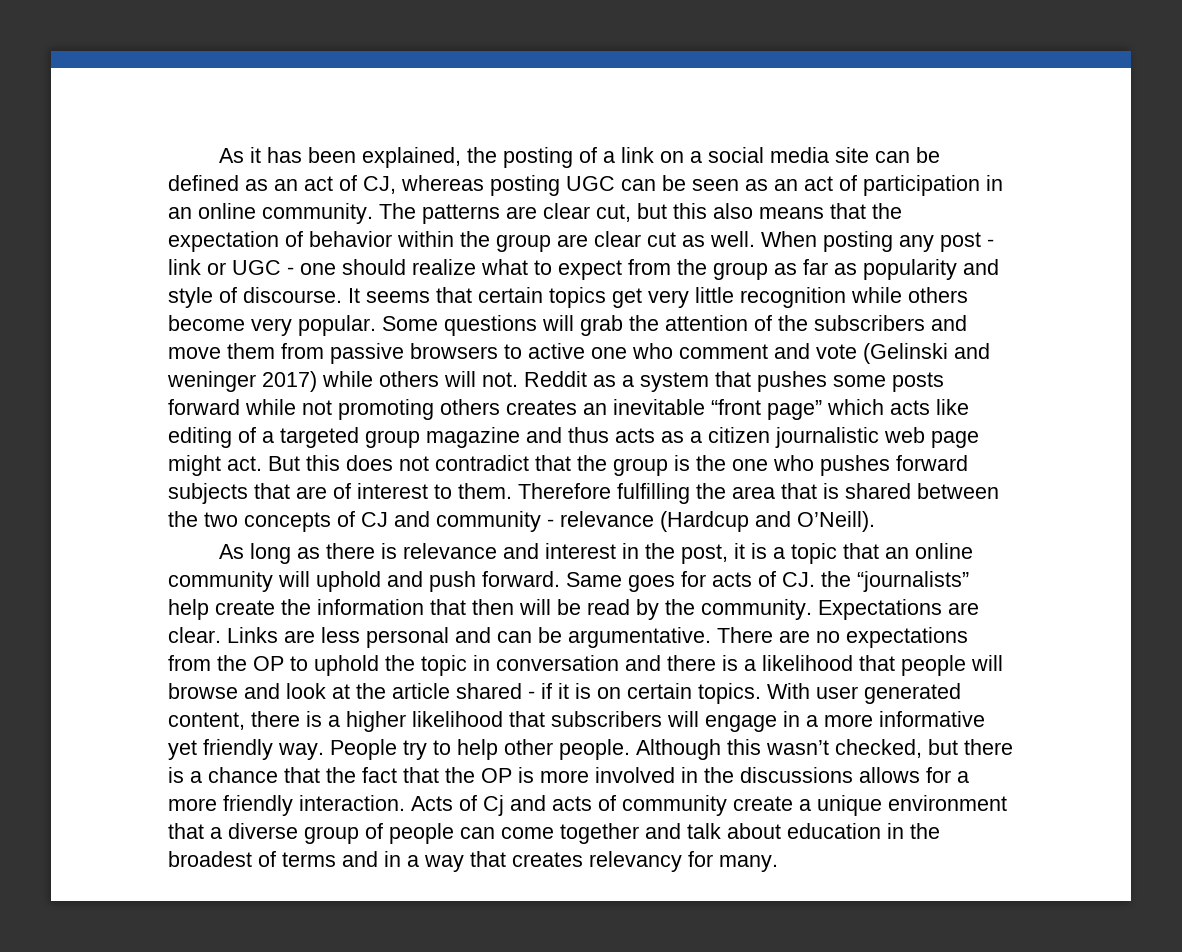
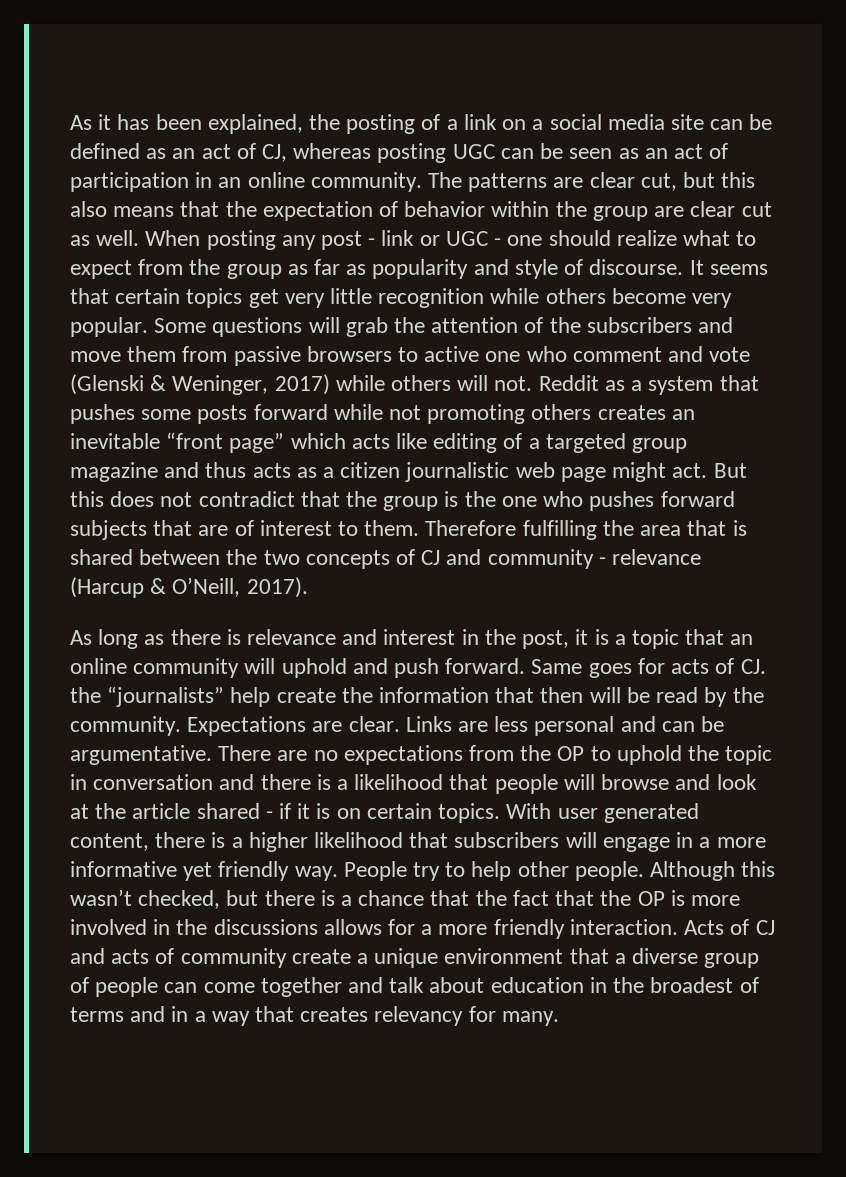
[863,343,990,364] [167,371,256,392] (Gelinski and weninger -> [70,374,269,395] (Glenski & Weninger,
[660,511,875,532] (Hardcup and O’Neill). -> [70,577,308,598] (Harcup & O’Neill, 2017).
[483,795,504,816] Cj -> [755,920,775,935] CJ

